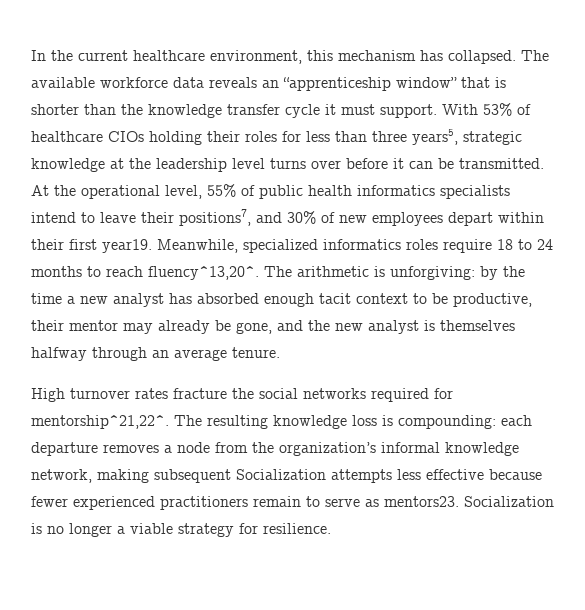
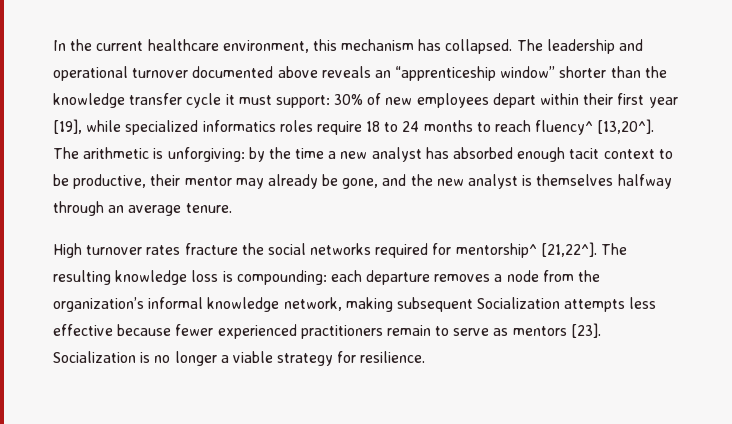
[31,77,204,88] available workforce data -> [546,39,644,54] [53,66,318,81] leadership and operational turnover documented above
[461,77,506,88] that is -> (556, 72) none
[380,103,531,118] [31,129,522,145] [31,158,544,172] [31,184,510,199] [31,209,282,226] support. With 53% of healthcare CIOs holding their roles for less than three years5, strategic knowledge at the leadership level turns over before it can be transmitted. At the operational level, 55% of public health informatics specialists intend to leave their positions7, and -> [275,95,330,108] support:
[102,239,238,253] year19. Meanwhile, -> [648,97,678,108] [53,119,122,134] year [19], while
[148,266,259,280] fluency^13,20^. -> [535,119,655,135] fluency^ [13,20^].
[31,415,169,429] mentorship^21,22^. -> [455,242,597,258] mentorship^ [21,22^].
[384,496,459,507] mentors23. -> [512,323,601,338] mentors [23].

